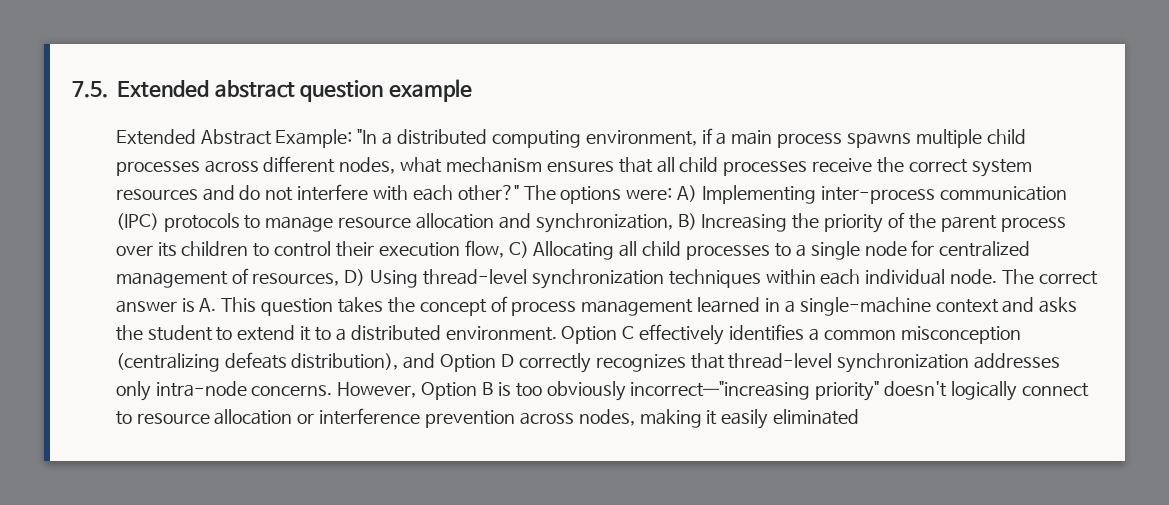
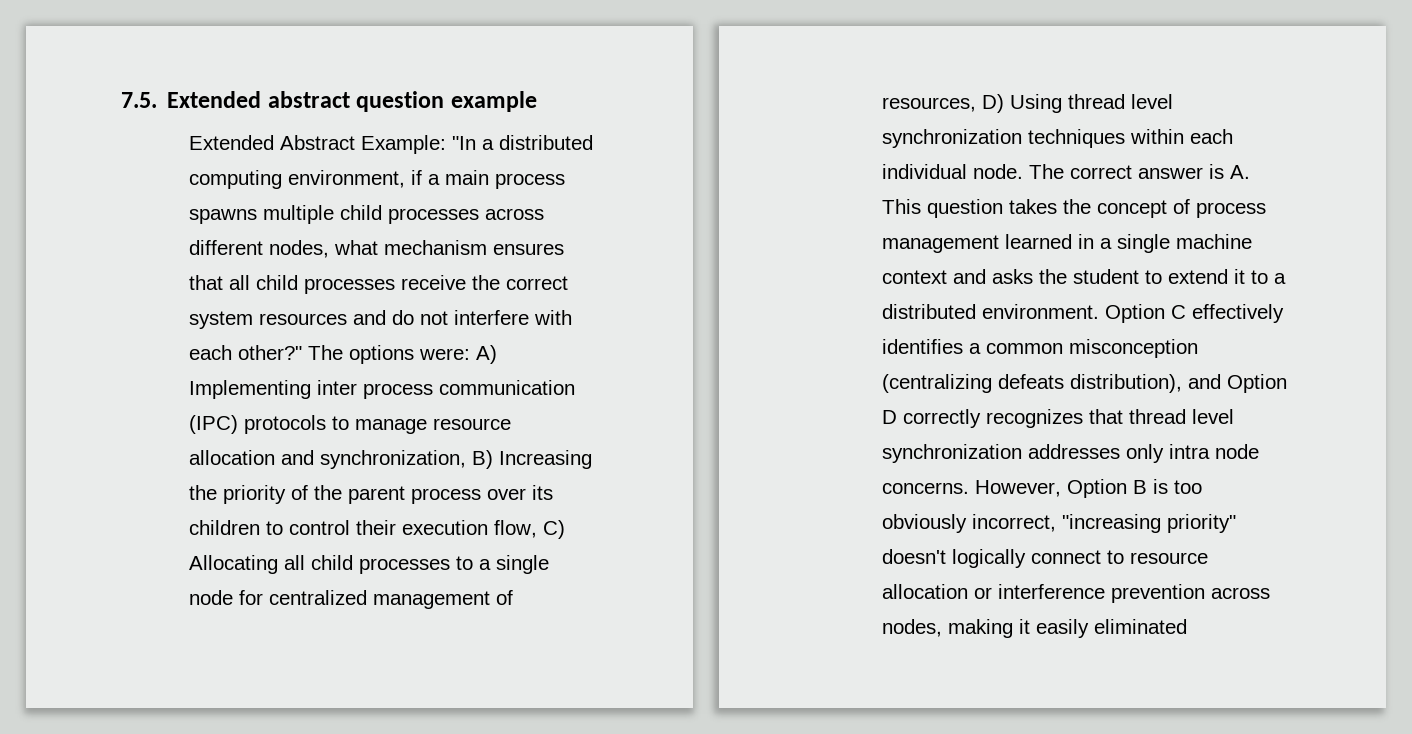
[820,186,935,204] inter-process -> [317,380,434,399] inter process
[423,269,528,285] thread-level -> [1068,94,1174,109] thread level
[799,297,931,316] single-machine -> [1117,234,1253,253] single machine
[728,353,833,369] thread-level -> [1129,409,1235,424] thread level
[155,381,247,397] intra-node -> [1169,444,1260,459] intra node
[630,381,811,400] incorrect—"increasing -> [972,514,1162,533] incorrect, "increasing

